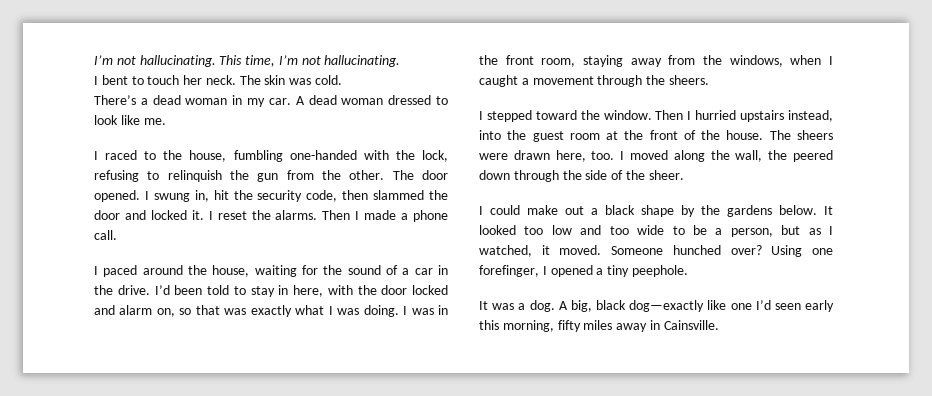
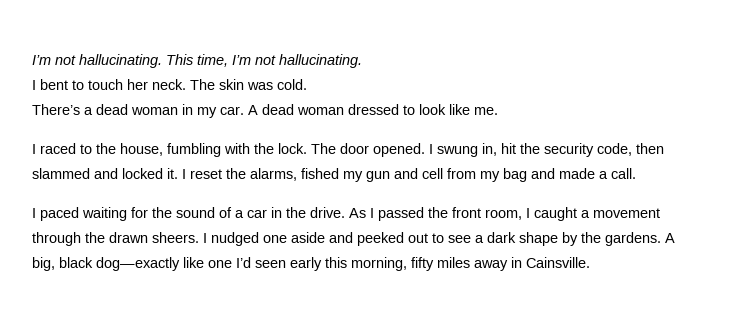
[289,150,448,162] [94,170,385,182] one-handed with the lock, refusing to relinquish the gun from the other. -> [224,143,307,154] with the lock.
[429,190,448,200] [94,210,120,220] the door -> (90, 173) none
[275,210,360,220] alarms. Then I -> [250,168,555,182] alarms, fished my gun and cell from my bag and
[413,210,449,222] phone -> (608, 175) none
[142,265,250,277] around the house, -> (79, 214) none
[154,285,448,297] [94,305,448,317] [479,55,822,67] I’d been told to stay in here, with the door locked and alarm on, so that was exactly what I was doing. I was in the front room, staying away from the windows, when -> [349,207,522,221] As I passed the front room,
(666, 80) none -> [109,232,148,243] drawn
[479,110,833,122] [479,130,833,142] [479,150,833,162] [479,170,684,182] [479,205,833,217] [479,225,833,237] [479,245,833,257] [479,265,688,277] [479,300,555,312] // I stepped toward the window. Then I hurried upstairs instead, into the guest room at the front of the house. The sheers were drawn here, too. I moved along the wall, the peered down through the side of the sheer. // I could make out a black shape by the gardens below. It looked too low and too wide to be a person, but as I watched, it moved. Someone hunched over? Using one forefinger, I opened a tiny peephole. // It was a dog. -> [203,232,661,246] I nudged one aside and peeked out to see a dark shape by the gardens.

